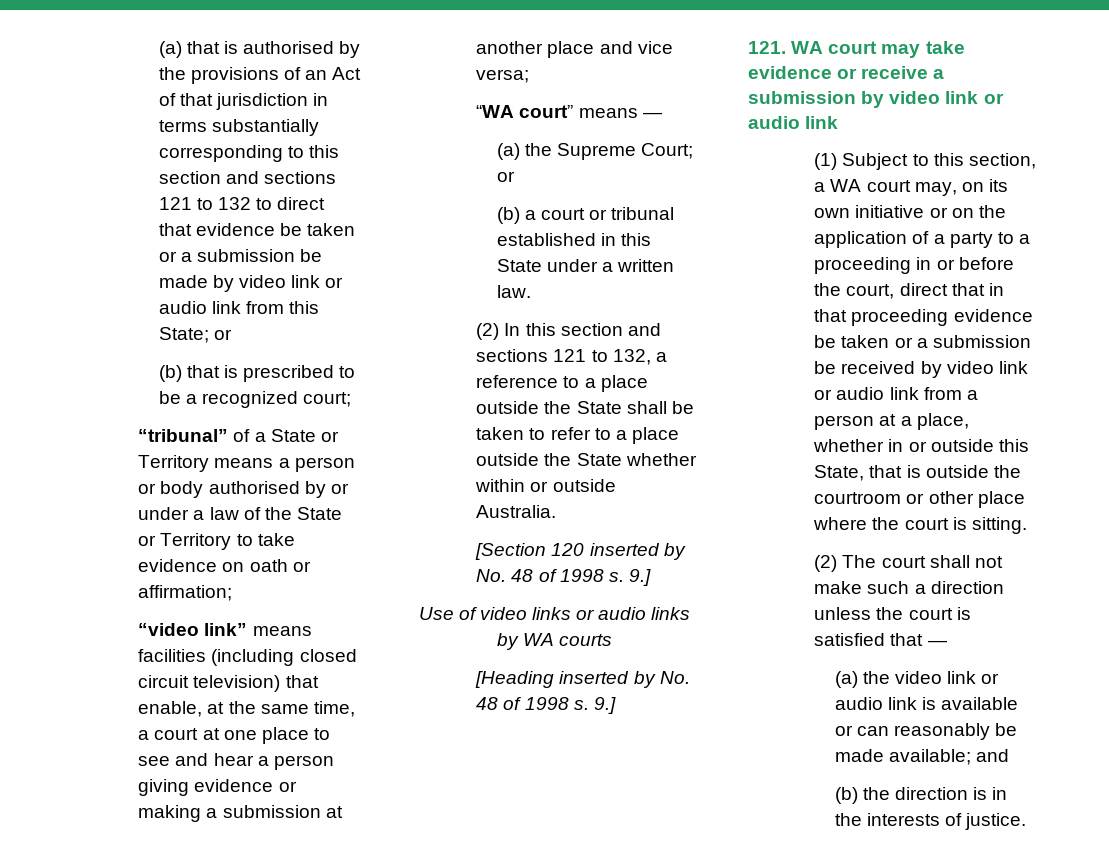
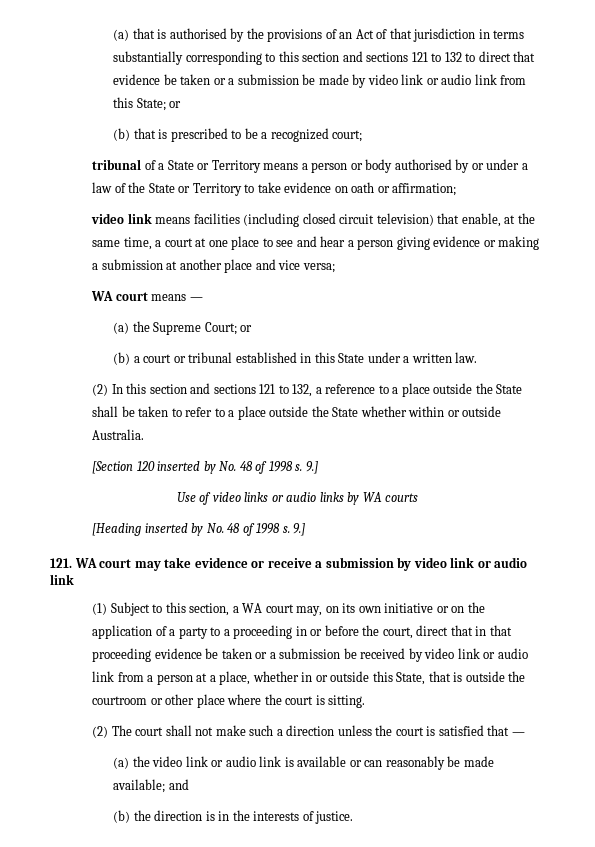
[138,429,229,442] “tribunal” -> [92,159,142,170] tribunal
[138,623,248,636] “video link” -> [91,213,152,224] video link
[476,105,574,118] “WA court” -> [91,291,148,301] WA court

